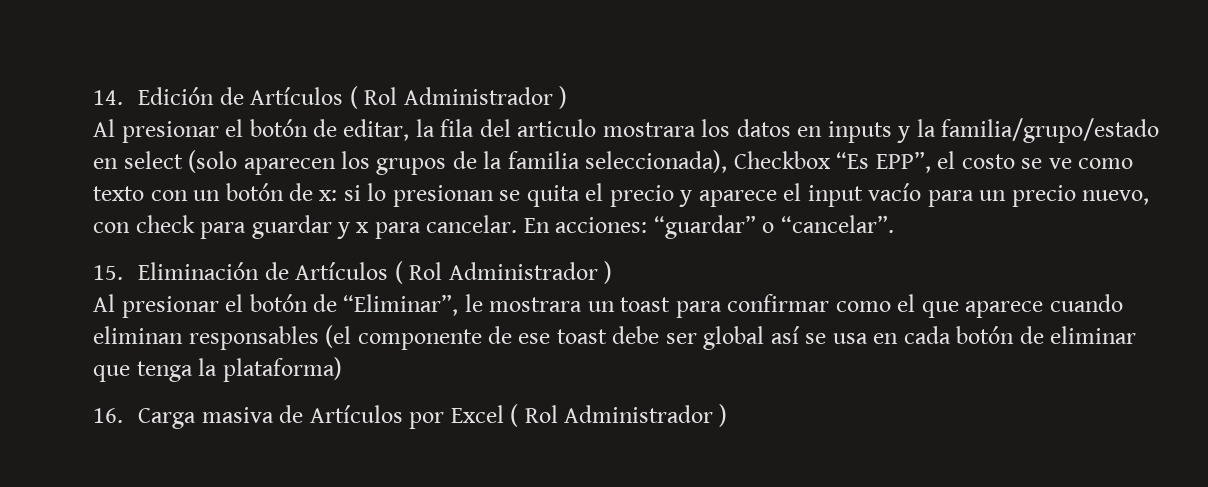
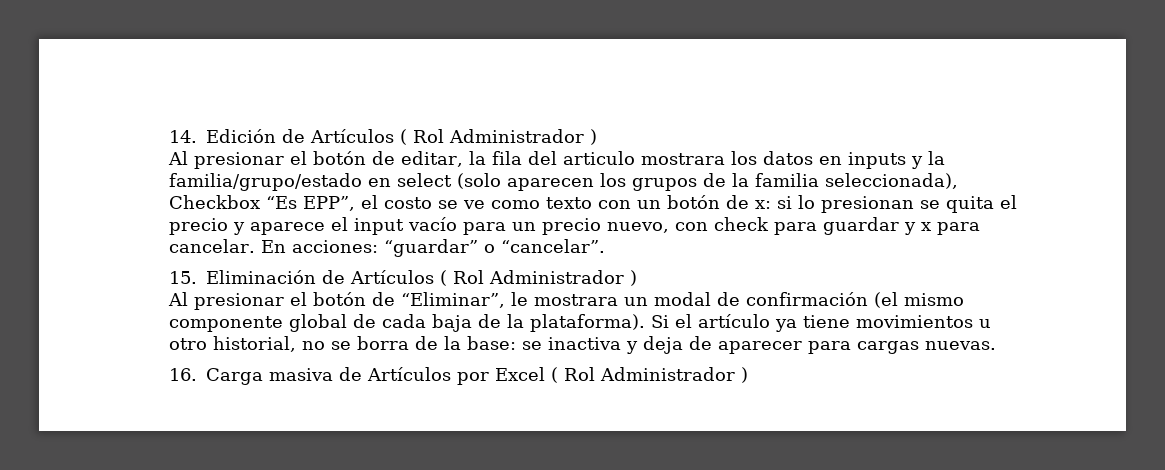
[620,294,1123,318] [93,325,1137,350] [93,357,342,382] toast para confirmar como el que aparece cuando eliminan responsables (el componente de ese toast debe ser global así se usa en cada botón de eliminar que tenga la plataforma) -> [653,292,964,308] [168,314,991,332] [168,336,996,354] modal de confirmación (el mismo componente global de cada baja de la plataforma). Si el artículo ya tiene movimientos u otro historial, no se borra de la base: se inactiva y deja de aparecer para cargas nuevas.

